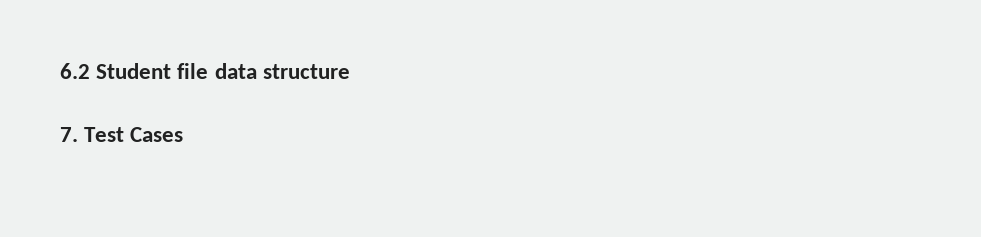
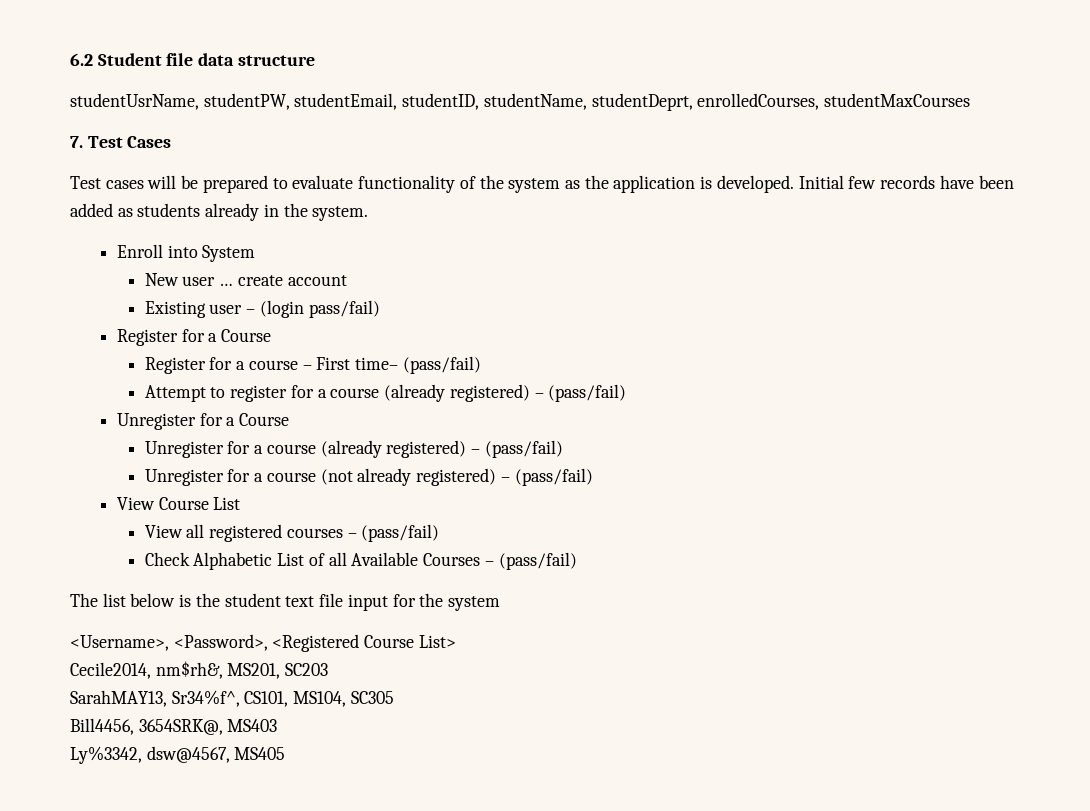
[60,127,184,142] 7. Test Cases -> [70,93,971,111] [70,136,172,148] [70,175,1014,193] [70,203,369,221] [116,244,256,262] [144,273,347,286] [144,300,380,318] [116,329,272,346] [144,356,481,374] [144,384,627,402] [116,413,290,430] [144,440,563,458] [144,468,593,486] [116,497,241,510] [144,524,440,542] [144,552,577,570] [70,593,500,611] [70,634,456,652] [70,661,329,679] [70,690,394,707] [70,718,278,735] [70,746,286,764] studentUsrName, studentPW, studentEmail, studentID, studentName, studentDeprt, enrolledCourses, studentMaxCourses // 7. Test Cases // Test cases will be prepared to evaluate functionality of the system as the application is developed. Initial few records have been added as students already in the system. // Enroll into System // New user … create account // Existing user – (login pass/fail) // Register for a Course // Register for a course – First time– (pass/fail) // Attempt to register for a course (already registered) – (pass/fail) // Unregister for a Course // Unregister for a course (already registered) – (pass/fail) // Unregister for a course (not already registered) – (pass/fail) // View Course List // View all registered courses – (pass/fail) // Check Alphabetic List of all Available Courses – (pass/fail) // The list below is the student text file input for the system // <Username>, <Password>, <Registered Course List> // Cecile2014, nm$rh&, MS201, SC203 // SarahMAY13, Sr34%f^, CS101, MS104, SC305 // Bill4456, 3654SRK@, MS403 // Ly%3342, dsw@4567, MS405

